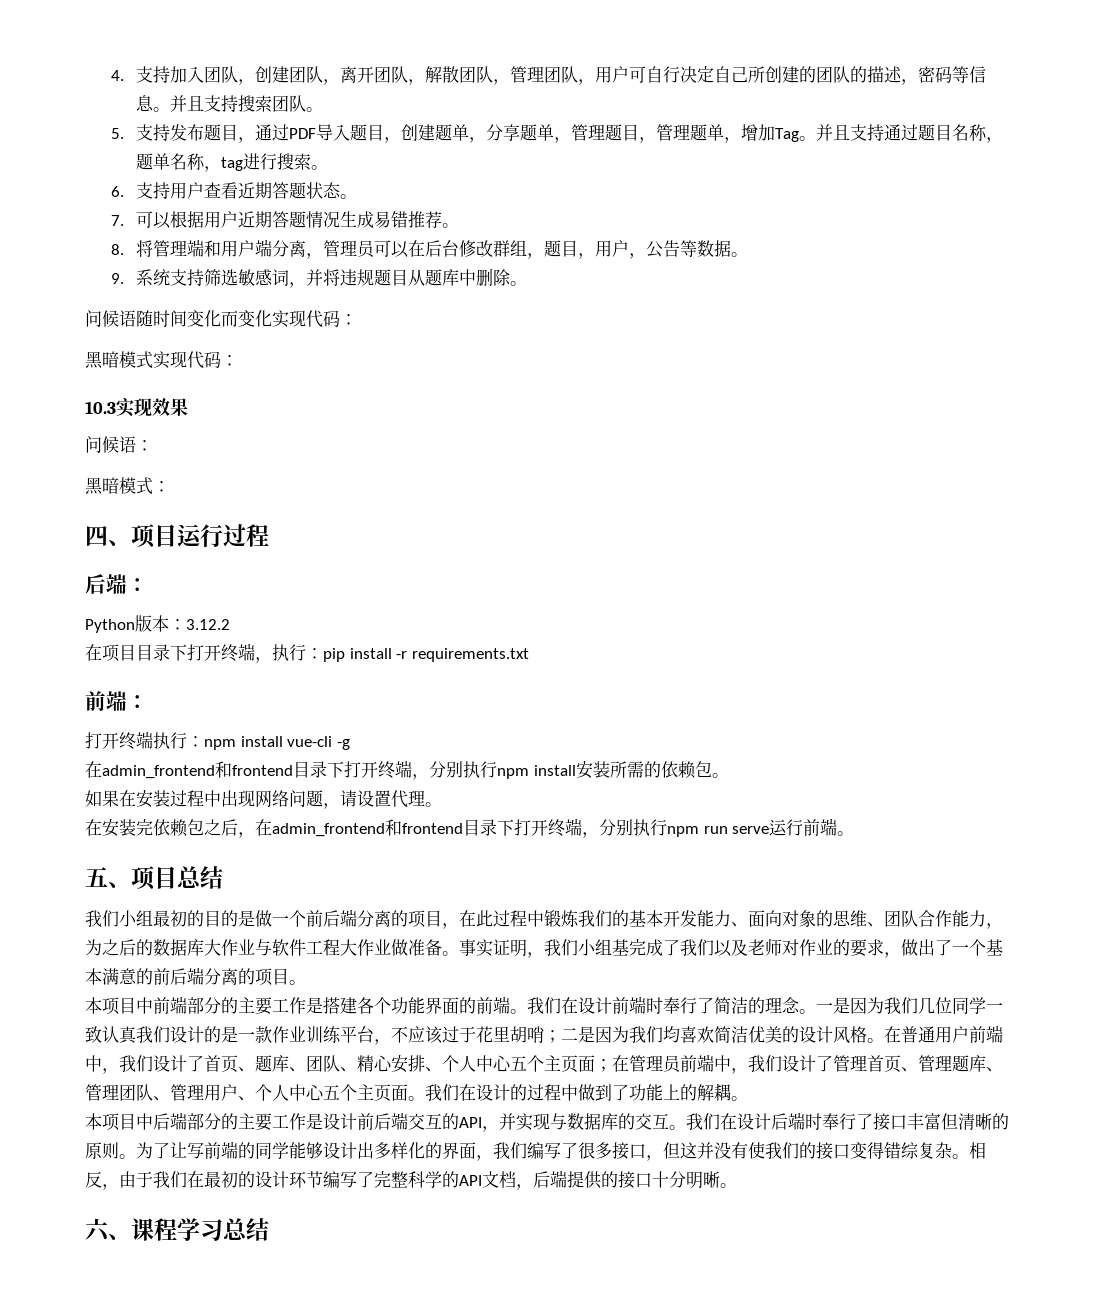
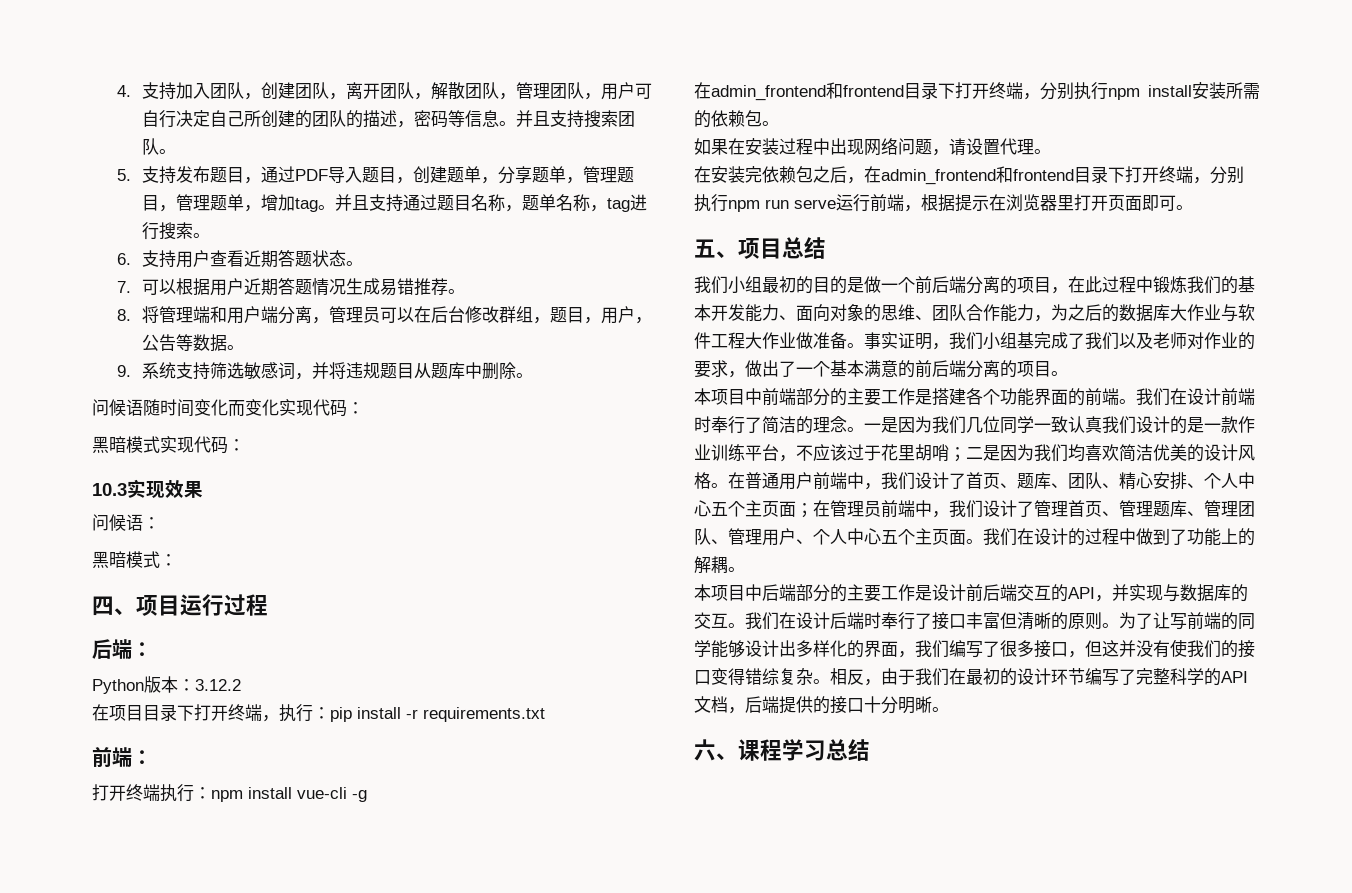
[775,128,800,142] Tag -> [295,198,319,212] tag
(838, 827) none -> [904,194,1176,212] ，根据提示在浏览器里打开页面即可

